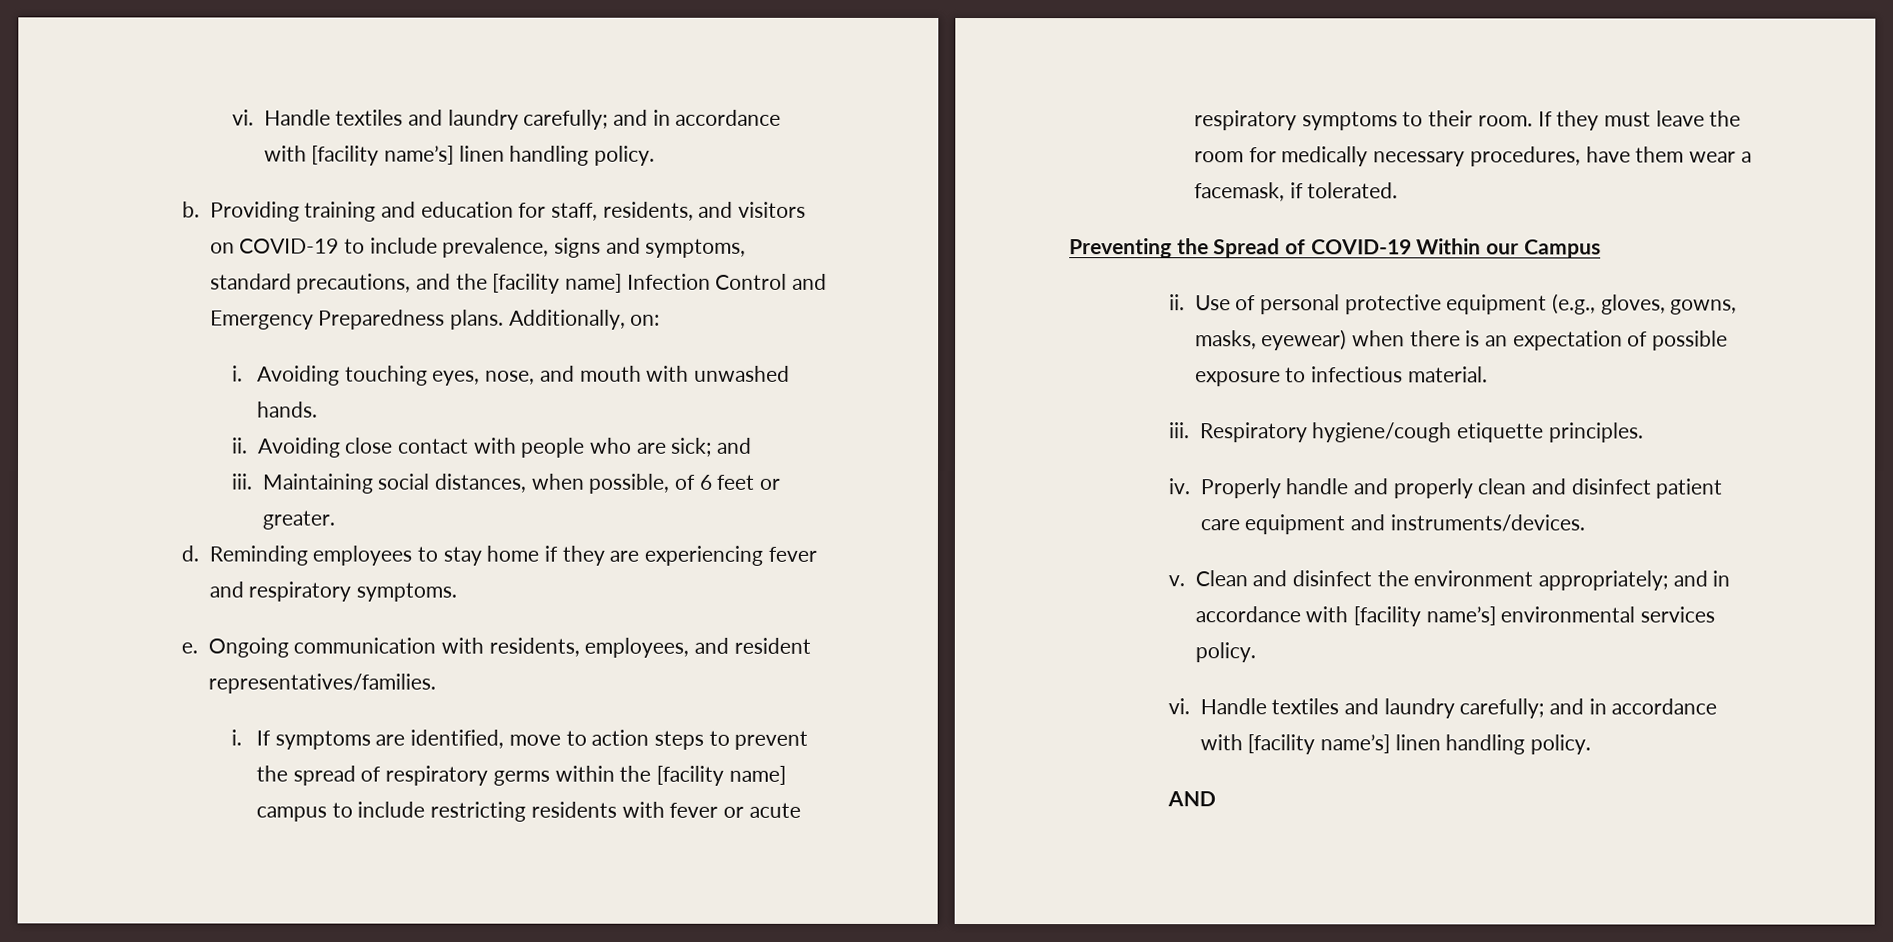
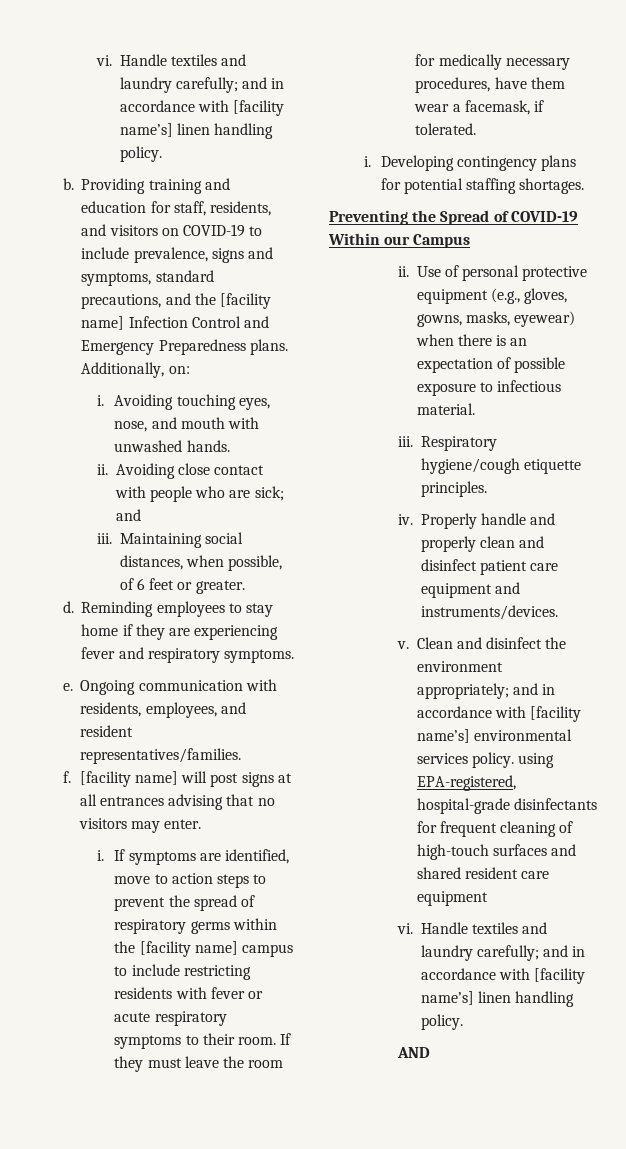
(436, 683) none -> [62,771,292,787] [79,794,275,810] [78,818,202,833] // f. [facility name] will post signs at all entrances advising that no visitors may enter.
(1399, 190) none -> [363,155,577,171] [380,178,585,194] // i. Developing contingency plans for potential staffing shortages.
(1256, 652) none -> [518,753,555,768] [416,775,516,791] [416,798,598,814] [416,821,574,837] [416,844,577,860] [416,867,550,879] [416,891,488,906] using EPA-registered, hospital-grade disinfectants for frequent cleaning of high-touch surfaces and shared resident care equipment

